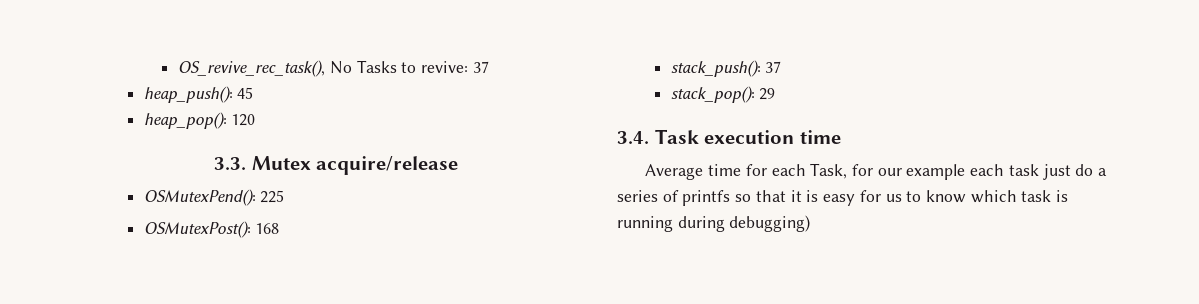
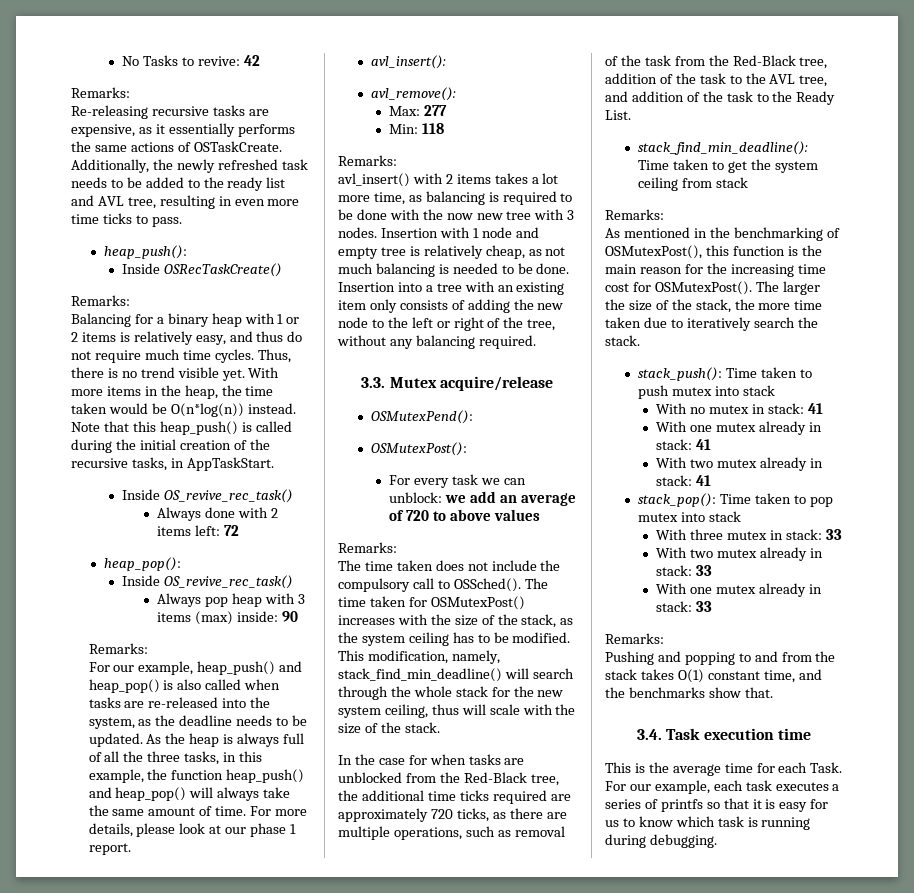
[178,60,326,77] OS_revive_rec_task(), -> (121, 61) none
[472,61,489,73] [143,86,254,103] [143,112,256,129] 37 // heap_push(): 45 // heap_pop(): 120 -> [243,55,260,66] [71,87,130,98] [71,105,269,119] [71,123,295,137] [71,141,282,152] [71,159,308,173] [71,177,286,191] [71,195,300,209] [71,213,182,227] [104,245,188,259] [121,263,282,277] [71,295,130,306] [71,313,300,327] [71,331,303,345] [71,349,291,363] [71,367,280,381] [71,385,274,399] [71,403,296,417] [71,421,292,435] [71,439,270,453] [71,457,274,471] [121,489,293,503] [156,507,278,521] [156,525,239,536] [104,557,182,571] [121,575,293,589] [156,593,305,607] [156,611,298,625] [88,643,148,654] [88,661,303,675] [88,679,281,693] [88,697,271,708] [88,715,307,729] [88,733,304,747] [88,751,262,765] [88,769,305,783] [88,787,291,801] [88,805,307,816] [88,823,296,837] [88,843,131,855] [371,55,447,69] [371,87,457,101] [388,105,447,116] [388,123,444,134] [338,155,397,166] [338,173,559,187] [338,191,573,205] [338,209,575,220] [338,227,539,238] [338,245,566,259] [338,263,570,277] [338,281,565,295] [338,299,564,313] [338,317,556,331] [337,335,536,349] 42 // Remarks: // Re-releasing recursive tasks are expensive, as it essentially performs the same actions of OSTaskCreate. Additionally, the newly refreshed task needs to be added to the ready list and AVL tree, resulting in even more time ticks to pass. // heap_push(): // Inside OSRecTaskCreate() // Remarks: // Balancing for a binary heap with 1 or 2 items is relatively easy, and thus do not require much time cycles. Thus, there is no trend visible yet. With more items in the heap, the time taken would be O(n*log(n)) instead. Note that this heap_push() is called during the initial creation of the recursive tasks, in AppTaskStart. // Inside OS_revive_rec_task() // Always done with 2 items left: 72 // heap_pop(): // Inside OS_revive_rec_task() // Always pop heap with 3 items (max) inside: 90 // Remarks: // For our example, heap_push() and heap_pop() is also called when tasks are re-released into the system, as the deadline needs to be updated. As the heap is always full of all the three tasks, in this example, the function heap_push() and heap_pop() will always take the same amount of time. For more details, please look at our phase 1 report. // avl_insert(): // avl_remove(): // Max: 277 // Min: 118 // Remarks: // avl_insert() with 2 items takes a lot more time, as balancing is required to be done with the now new tree with 3 nodes. Insertion with 1 node and empty tree is relatively cheap, as not much balancing is needed to be done. Insertion into a tree with an existing item only consists of adding the new node to the left or right of the tree, without any balancing required.
[260,190,285,203] 225 -> (474, 417) none
[255,223,280,234] [670,60,782,77] [670,86,776,103] [617,129,841,144] [645,163,1094,180] 168 // stack_push(): 37 // stack_pop(): 29 // 3.4. Task execution time // Average time for each Task, for our example each task just do -> [388,474,526,488] [388,491,576,506] [388,509,540,521] [338,542,397,553] [338,560,561,571] [338,578,548,592] [338,596,525,610] [338,614,574,628] [338,632,571,646] [338,650,500,664] [338,668,574,682] [338,686,564,700] [338,704,576,718] [338,722,440,734] [338,754,525,765] [338,772,559,786] [338,790,571,804] [338,808,567,822] [338,826,565,840] [605,55,828,69] [605,73,828,87] [605,91,836,105] [605,110,631,120] [638,141,809,155] [638,159,819,173] [638,177,749,191] [605,209,664,220] [605,227,840,241] [605,245,822,259] [605,263,826,277] [605,281,820,295] [605,299,823,313] [605,317,818,331] [605,335,640,346] [638,367,813,381] [638,385,776,399] [655,403,823,414] [655,421,822,435] [655,439,711,450] [655,457,823,471] [655,475,711,486] [638,493,834,507] [638,511,742,522] [655,529,842,540] [655,547,823,561] [655,565,712,576] [655,583,822,597] [655,601,712,612] [605,633,664,644] [605,651,836,665] [605,669,822,683] [605,687,773,698] [637,728,811,740] [605,762,843,776] [605,780,829,794] // For every task we can unblock: we add an average of 720 to above values // Remarks: // The time taken does not include the compulsory call to OSSched(). The time taken for OSMutexPost() increases with the size of the stack, as the system ceiling has to be modified. This modification, namely, stack_find_min_deadline() will search through the whole stack for the new system ceiling, thus will scale with the size of the stack. // In the case for when tasks are unblocked from the Red-Black tree, the additional time ticks required are approximately 720 ticks, as there are multiple operations, such as removal of the task from the Red-Black tree, addition of the task to the AVL tree, and addition of the task to the Ready List. // stack_find_min_deadline(): Time taken to get the system ceiling from stack // Remarks: // As mentioned in the benchmarking of OSMutexPost(), this function is the main reason for the increasing time cost for OSMutexPost(). The larger the size of the stack, the more time taken due to iteratively search the stack. // stack_push(): Time taken to push mutex into stack // With no mutex in stack: 41 // With one mutex already in stack: 41 // With two mutex already in stack: 41 // stack_pop(): Time taken to pop mutex into stack // With three mutex in stack: 33 // With two mutex already in stack: 33 // With one mutex already in stack: 33 // Remarks: // Pushing and popping to and from the stack takes O(1) constant time, and the benchmarks show that. // 3.4. Task execution time // This is the average time for each Task. For our example, each task executes
[729,215,811,232] debugging) -> [649,834,717,848] debugging.

